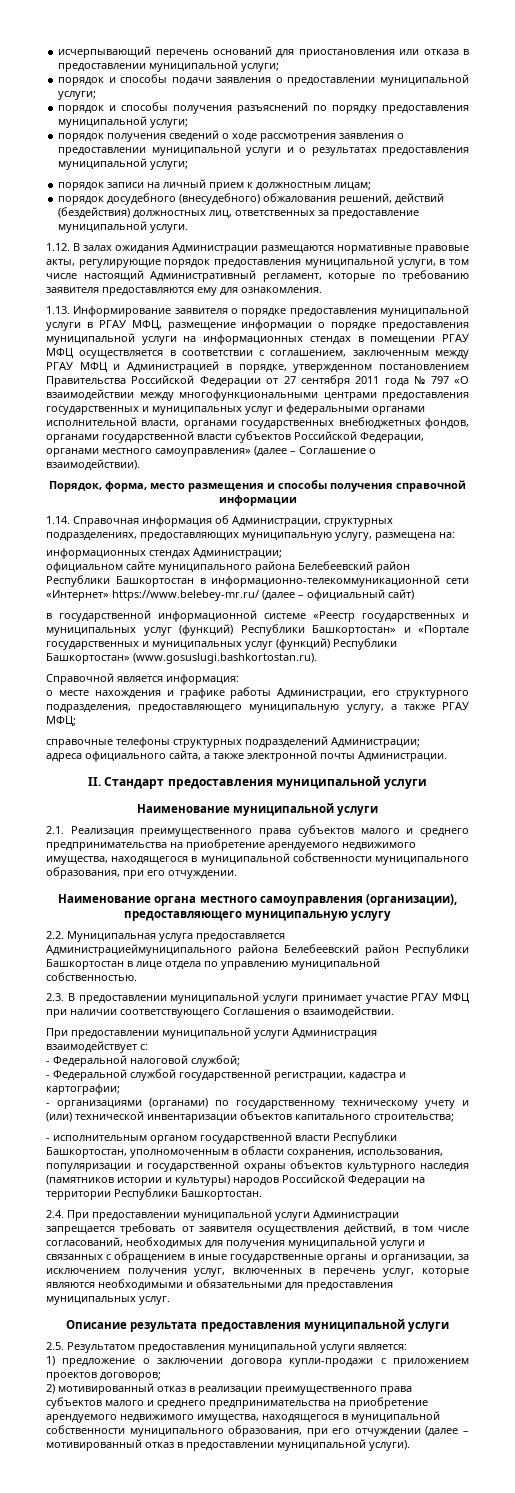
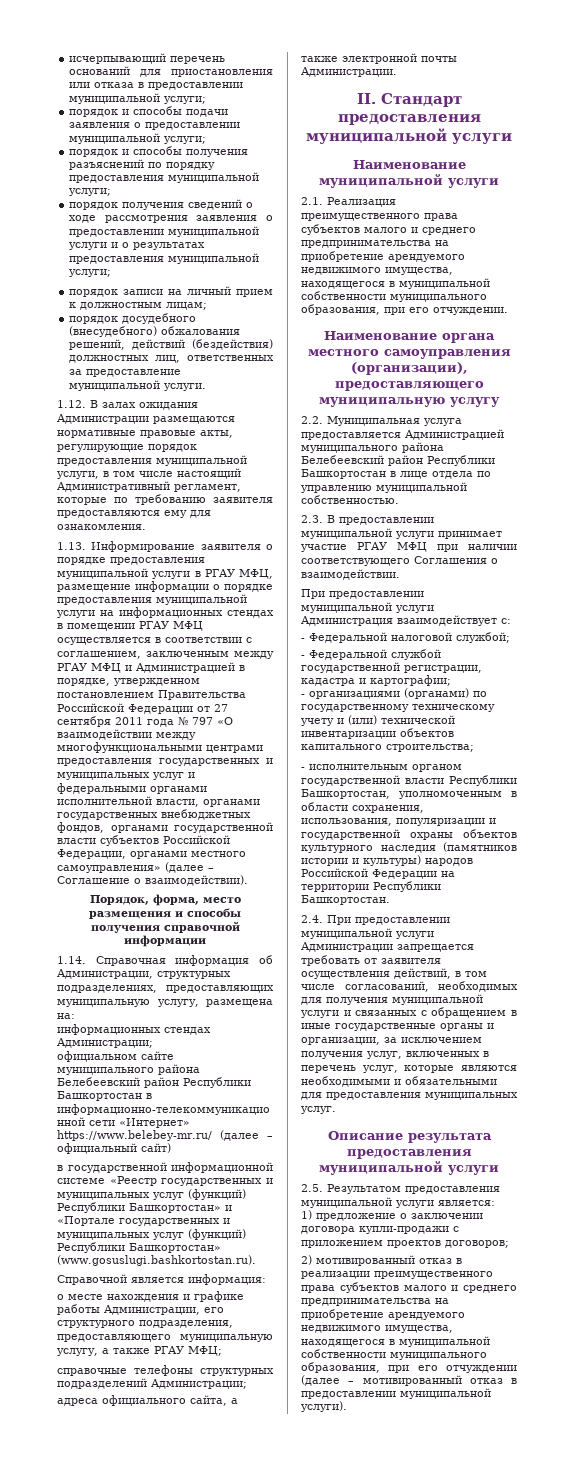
[46,944,232,956] Администрациеймуниципального -> [405,429,504,440] [301,445,398,453] Администрацией муниципального

